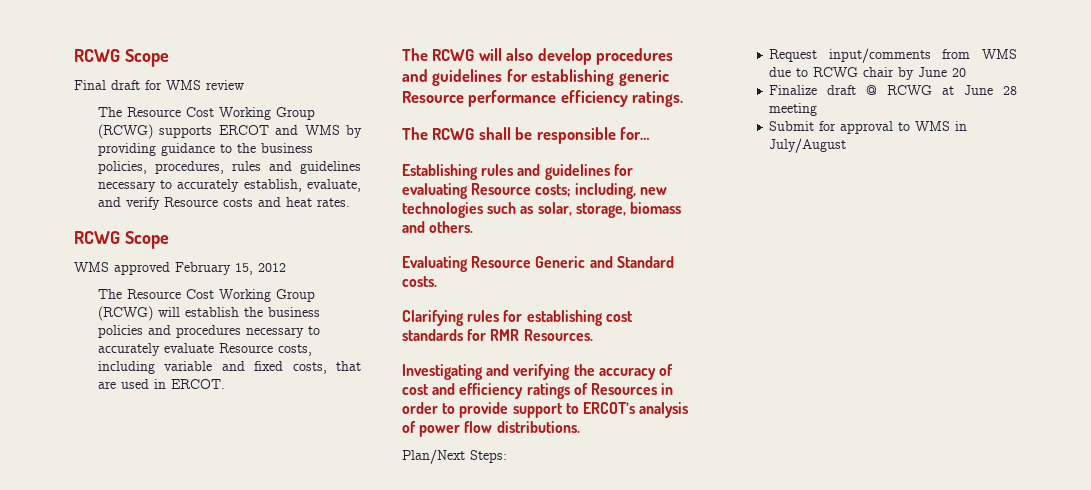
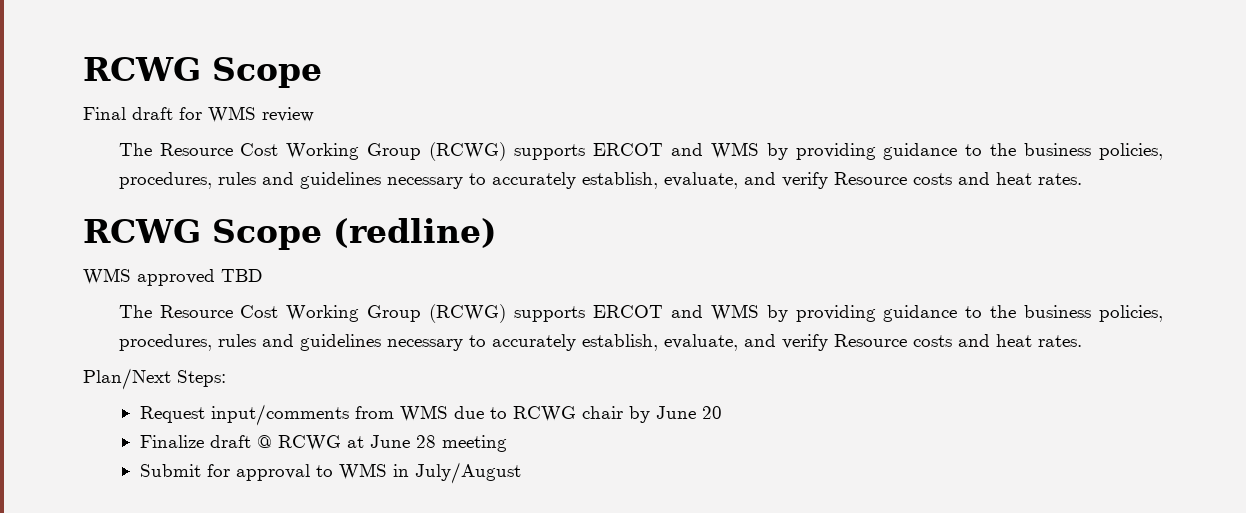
(169, 240) none -> [333,218,497,248] (redline)
[175,262,286,275] [97,289,315,302] [97,306,320,321] [97,325,320,338] [97,343,312,356] [97,361,361,374] [97,379,225,389] [402,48,674,65] [402,69,669,86] [402,90,684,107] [402,127,651,144] [402,164,633,180] [402,183,667,199] [402,202,681,218] [402,221,474,233] [402,256,674,272] [402,276,437,287] [402,310,633,326] [402,329,593,341] [402,364,673,380] [402,383,674,399] [402,402,689,418] [402,421,580,437] February 15, 2012 // The Resource Cost Working Group (RCWG) will establish the business policies and procedures necessary to accurately evaluate Resource costs, including variable and fixed costs, that are used in ERCOT. // The RCWG will also develop procedures and guidelines for establishing generic Resource performance efficiency ratings. // The RCWG shall be responsible for… // Establishing rules and guidelines for evaluating Resource costs; including, new technologies such as solar, storage, biomass and others. // Evaluating Resource Generic and Standard costs. // Clarifying rules for establishing cost standards for RMR Resources. // Investigating and verifying the accuracy of cost and efficiency ratings of Resources in order to provide support to ERCOT’s analysis of power flow distributions. -> [221,269,263,282] [118,304,1163,323] [118,334,1082,351] TBD // The Resource Cost Working Group (RCWG) supports ERCOT and WMS by providing guidance to the business policies, procedures, rules and guidelines necessary to accurately establish, evaluate, and verify Resource costs and heat rates.

